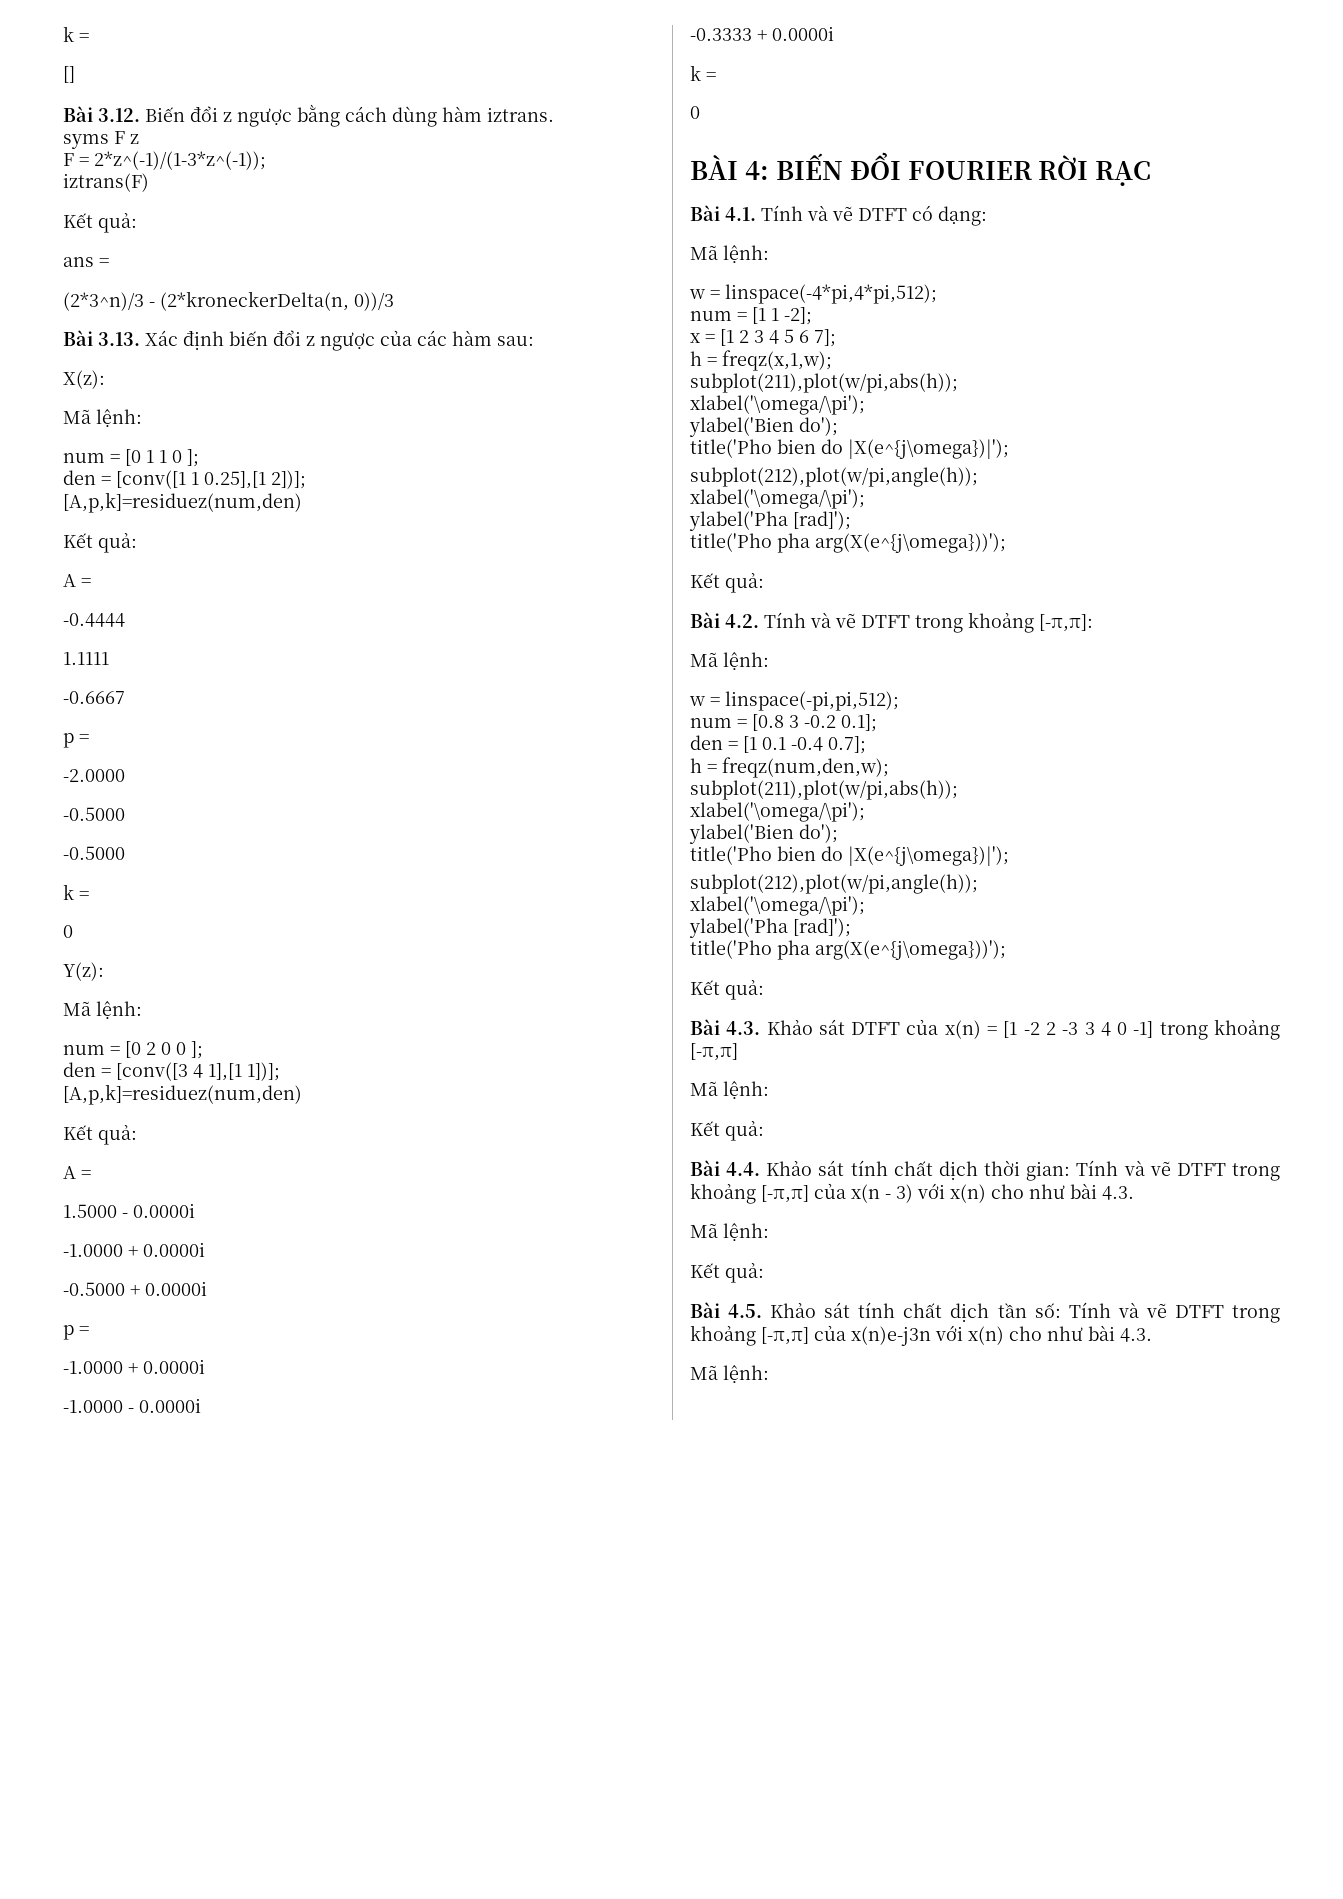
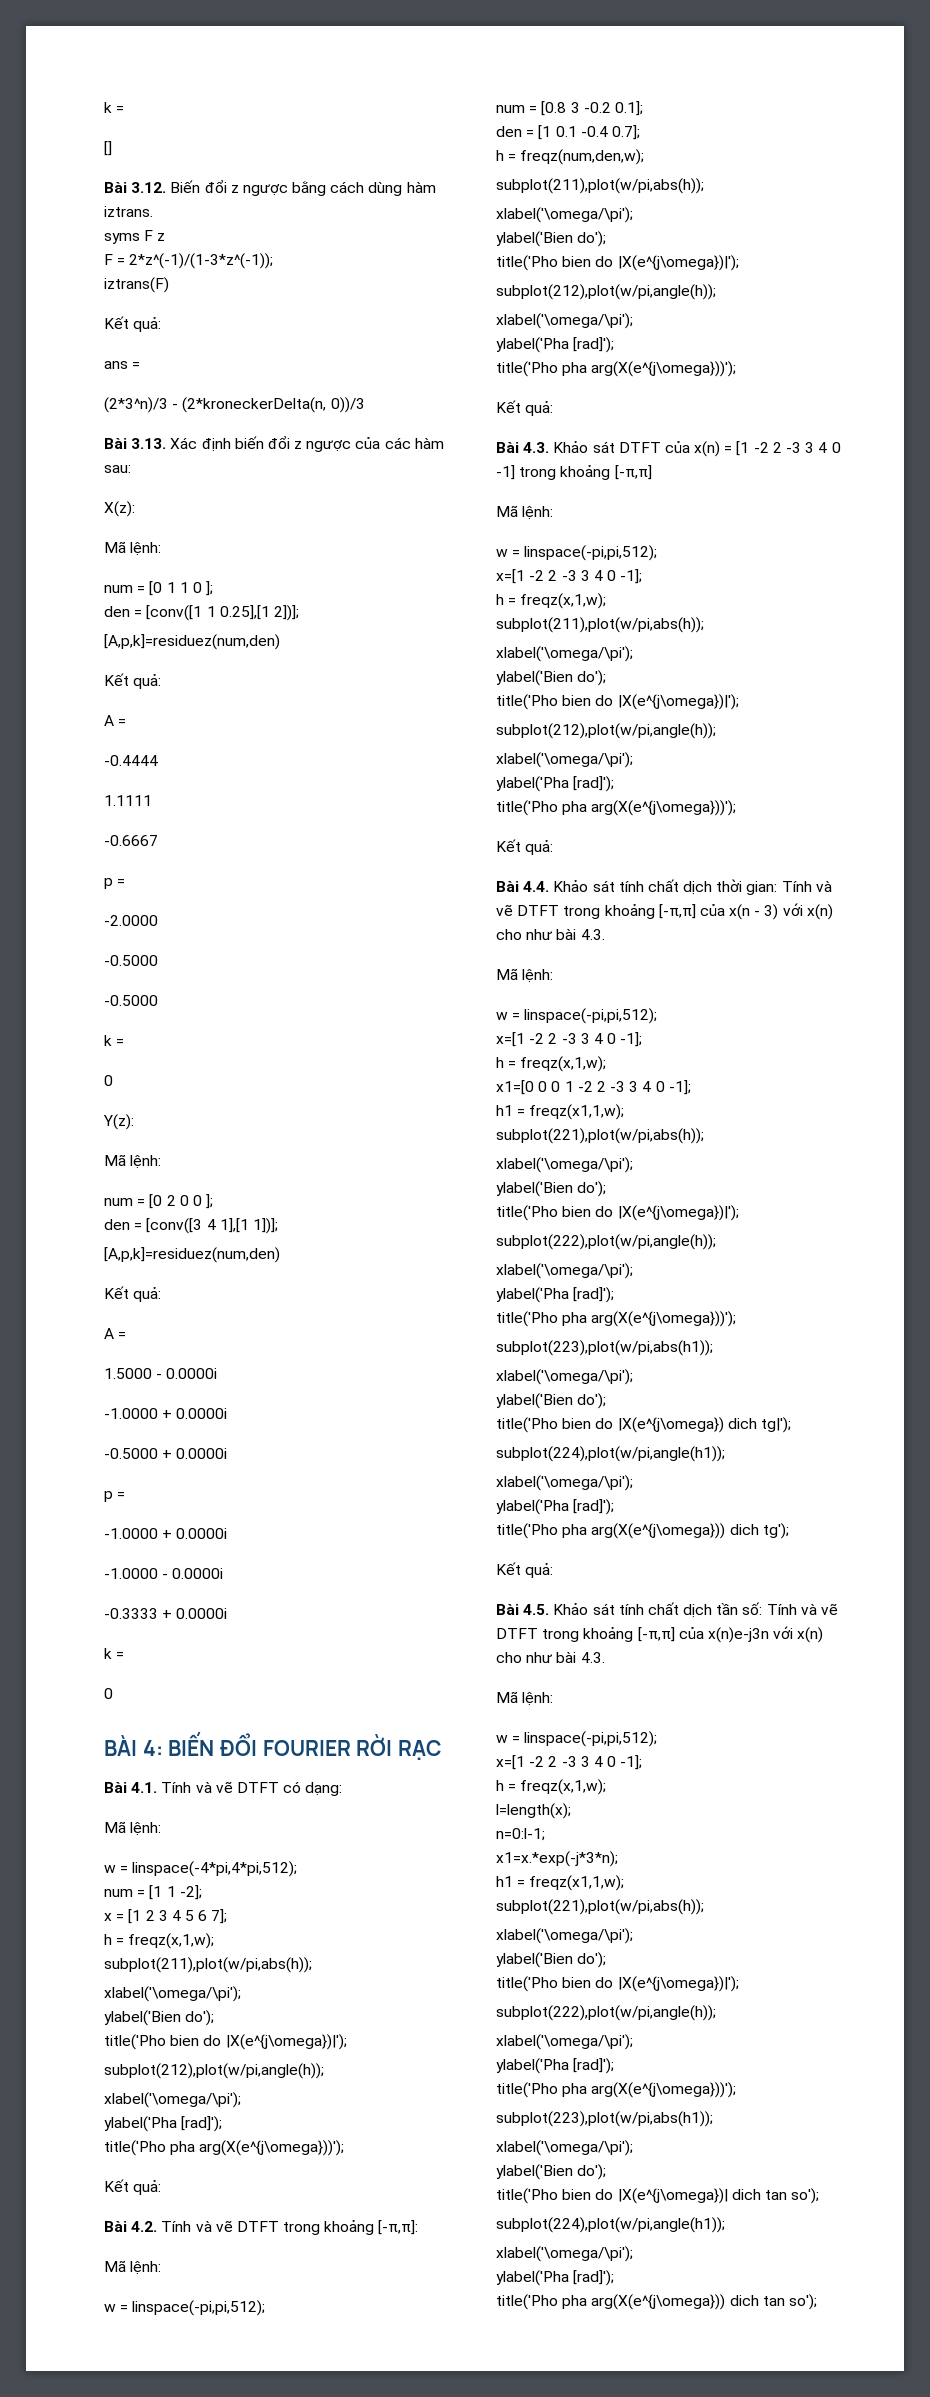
(769, 1090) none -> [496,545,658,561] [496,569,643,584] [496,593,607,609] [496,617,704,633] [496,646,633,662] [496,670,607,686] [496,694,739,710] [496,723,716,739] [496,752,633,768] [496,776,615,792] [496,800,737,816] // w = linspace(-pi,pi,512); // x=[1 -2 2 -3 3 4 0 -1]; // h = freqz(x,1,w); // subplot(211),plot(w/pi,abs(h)); // xlabel('\omega/\pi'); // ylabel('Bien do'); // title('Pho bien do |X(e^{j\omega})|'); // subplot(212),plot(w/pi,angle(h)); // xlabel('\omega/\pi'); // ylabel('Pha [rad]'); // title('Pho pha arg(X(e^{j\omega}))');
(769, 1232) none -> [496,1008,658,1024] [496,1032,643,1047] [496,1056,607,1072] [496,1080,691,1095] [496,1104,625,1120] [496,1128,704,1144] [496,1157,633,1173] [496,1181,607,1197] [496,1205,739,1221] [496,1234,716,1250] [496,1263,633,1279] [496,1287,615,1303] [496,1311,737,1327] [496,1340,713,1356] [496,1369,633,1385] [496,1393,607,1409] [496,1417,791,1433] [496,1446,725,1462] [496,1475,633,1491] [496,1499,615,1515] [496,1523,789,1539] // w = linspace(-pi,pi,512); // x=[1 -2 2 -3 3 4 0 -1]; // h = freqz(x,1,w); // x1=[0 0 0 1 -2 2 -3 3 4 0 -1]; // h1 = freqz(x1,1,w); // subplot(221),plot(w/pi,abs(h)); // xlabel('\omega/\pi'); // ylabel('Bien do'); // title('Pho bien do |X(e^{j\omega})|'); // subplot(222),plot(w/pi,angle(h)); // xlabel('\omega/\pi'); // ylabel('Pha [rad]'); // title('Pho pha arg(X(e^{j\omega}))'); // subplot(223),plot(w/pi,abs(h1)); // xlabel('\omega/\pi'); // ylabel('Bien do'); // title('Pho bien do |X(e^{j\omega}) dich tg|'); // subplot(224),plot(w/pi,angle(h1)); // xlabel('\omega/\pi'); // ylabel('Pha [rad]'); // title('Pho pha arg(X(e^{j\omega})) dich tg');
(769, 1374) none -> [496,1731,658,1747] [496,1755,643,1770] [496,1779,607,1795] [496,1803,571,1819] [496,1828,545,1841] [496,1851,618,1867] [496,1875,625,1891] [496,1899,704,1915] [496,1928,633,1944] [496,1952,607,1968] [496,1976,739,1992] [496,2005,716,2021] [496,2034,633,2050] [496,2058,615,2074] [496,2082,737,2098] [496,2111,713,2127] [496,2140,633,2156] [496,2164,607,2180] [496,2188,820,2204] [496,2217,725,2233] [496,2246,633,2262] [496,2270,615,2286] [496,2294,817,2310] // w = linspace(-pi,pi,512); // x=[1 -2 2 -3 3 4 0 -1]; // h = freqz(x,1,w); // l=length(x); // n=0:l-1; // x1=x.*exp(-j*3*n); // h1 = freqz(x1,1,w); // subplot(221),plot(w/pi,abs(h)); // xlabel('\omega/\pi'); // ylabel('Bien do'); // title('Pho bien do |X(e^{j\omega})|'); // subplot(222),plot(w/pi,angle(h)); // xlabel('\omega/\pi'); // ylabel('Pha [rad]'); // title('Pho pha arg(X(e^{j\omega}))'); // subplot(223),plot(w/pi,abs(h1)); // xlabel('\omega/\pi'); // ylabel('Bien do'); // title('Pho bien do |X(e^{j\omega})| dich tan so'); // subplot(224),plot(w/pi,angle(h1)); // xlabel('\omega/\pi'); // ylabel('Pha [rad]'); // title('Pho pha arg(X(e^{j\omega})) dich tan so');

